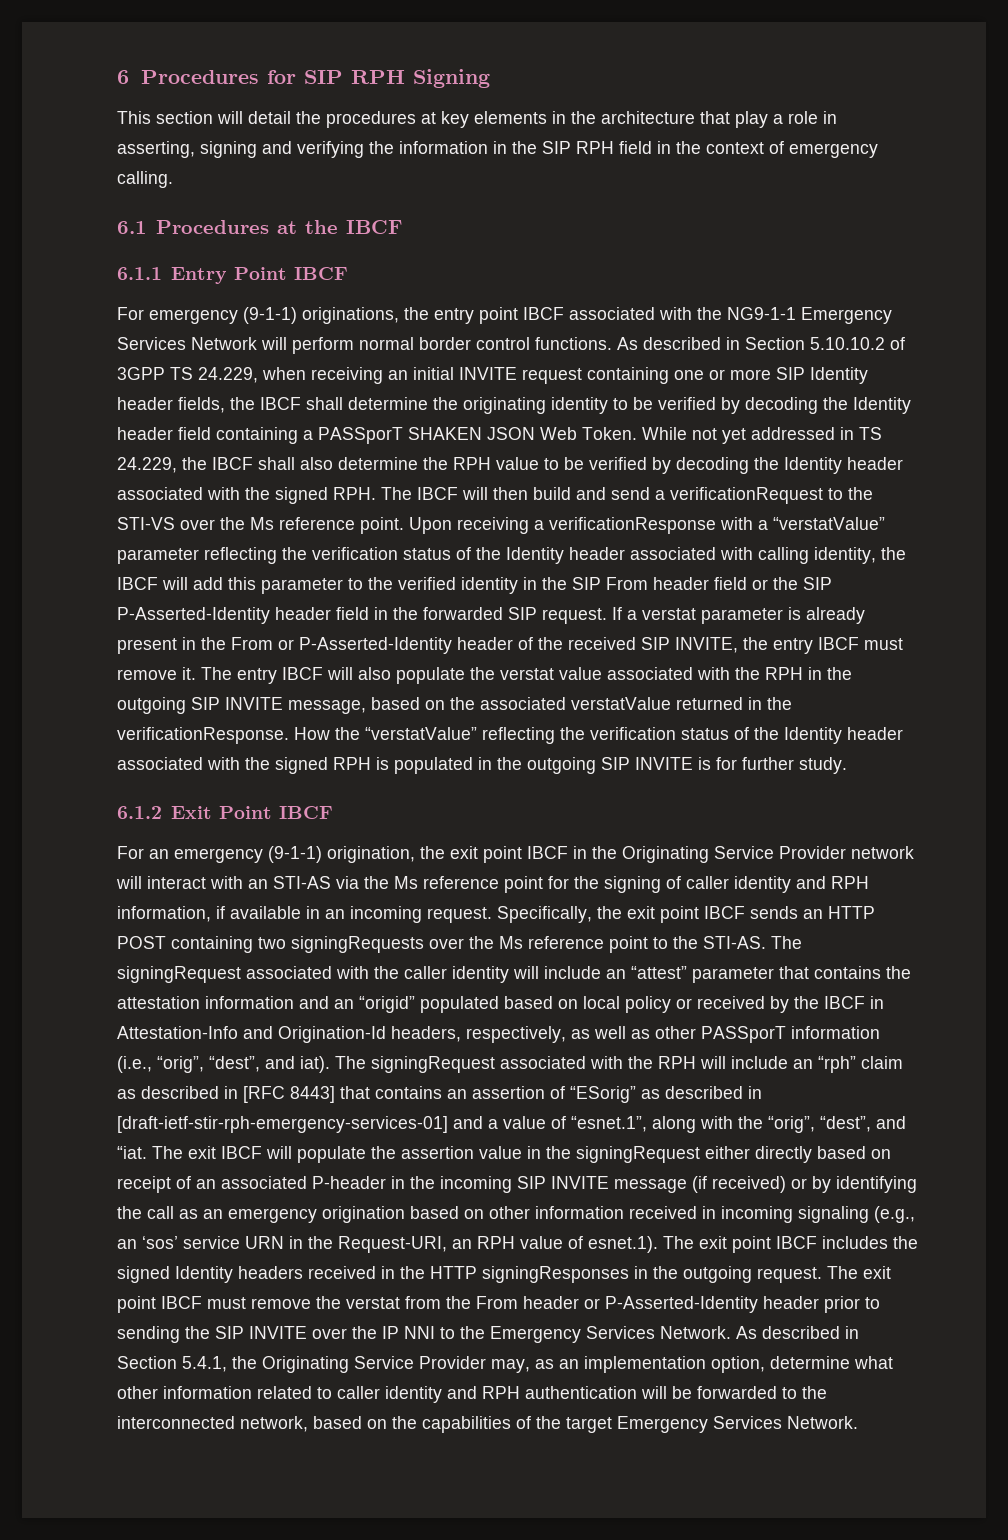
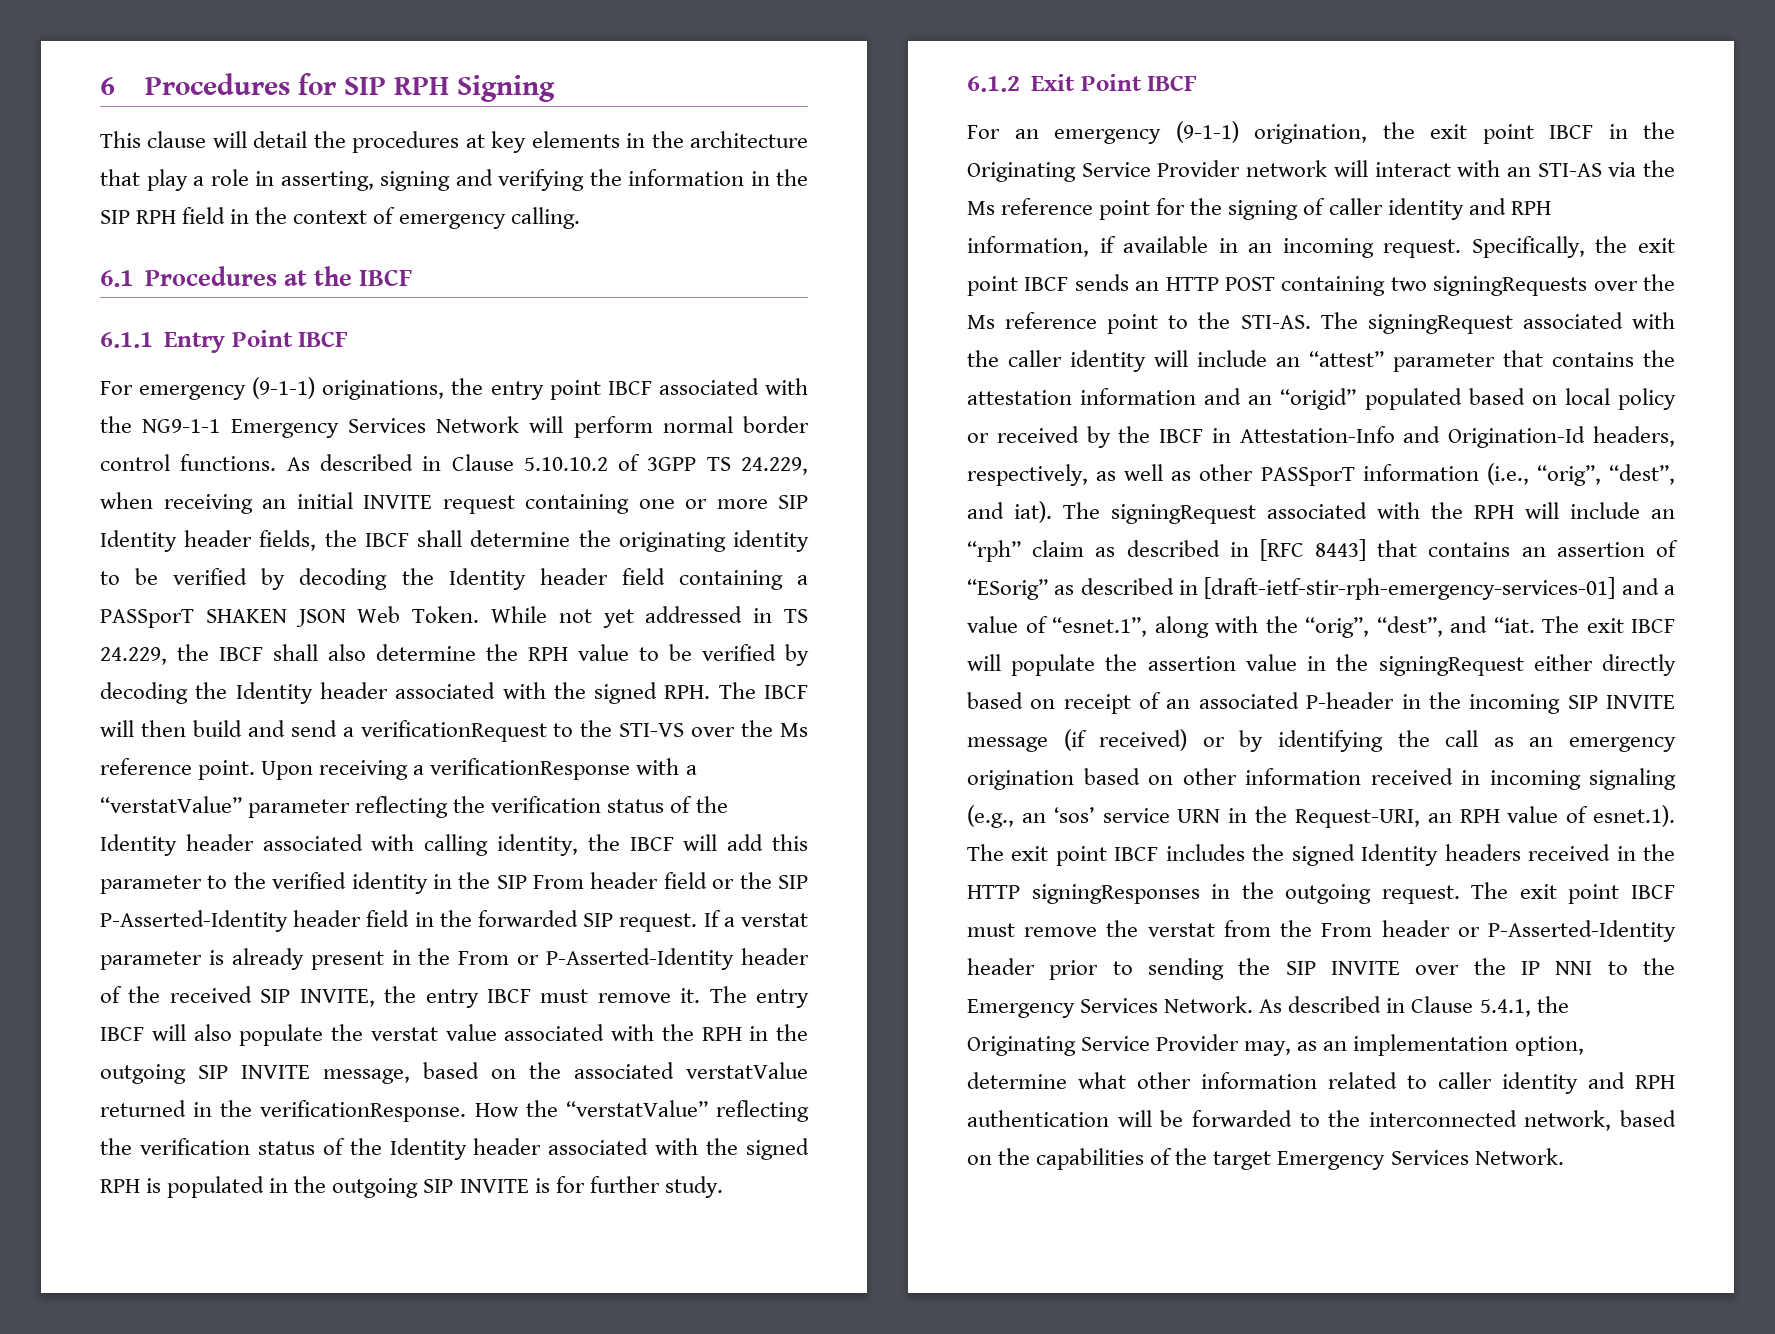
[156,111,213,124] section -> [147,131,207,148] clause
[745,337,805,350] Section -> [451,454,514,471] Clause
[117,1356,177,1369] Section -> [1411,996,1474,1013] Clause

